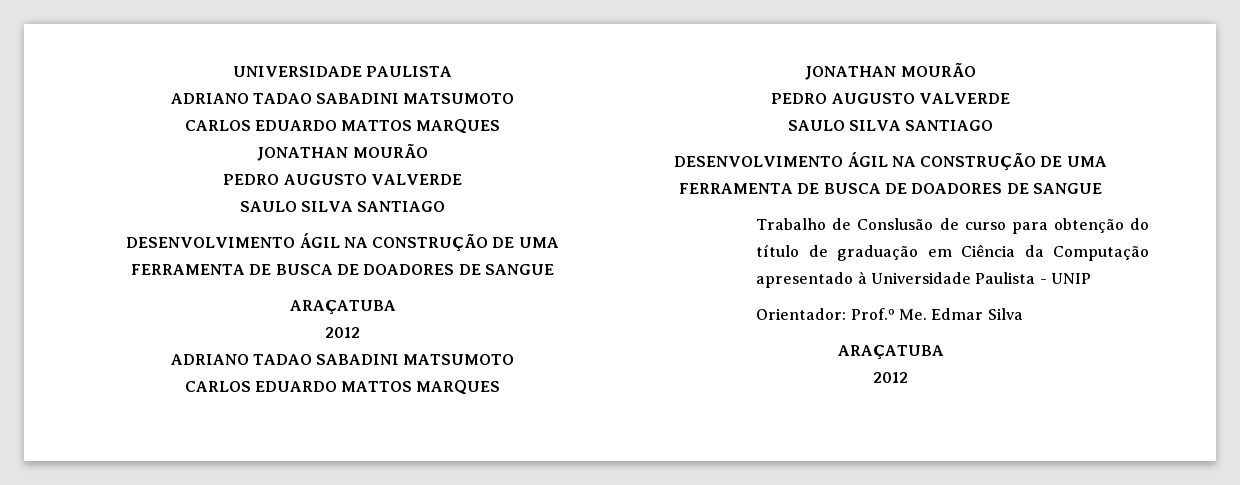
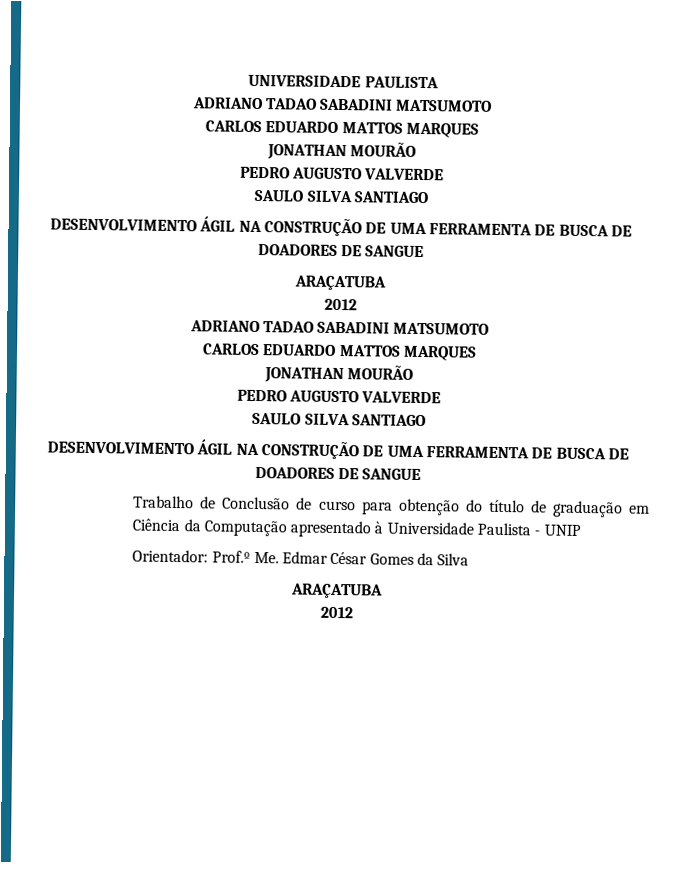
[857,218,934,230] Conslusão -> [222,496,291,510] Conclusão
(984, 314) none -> [330,551,435,566] César Gomes da

